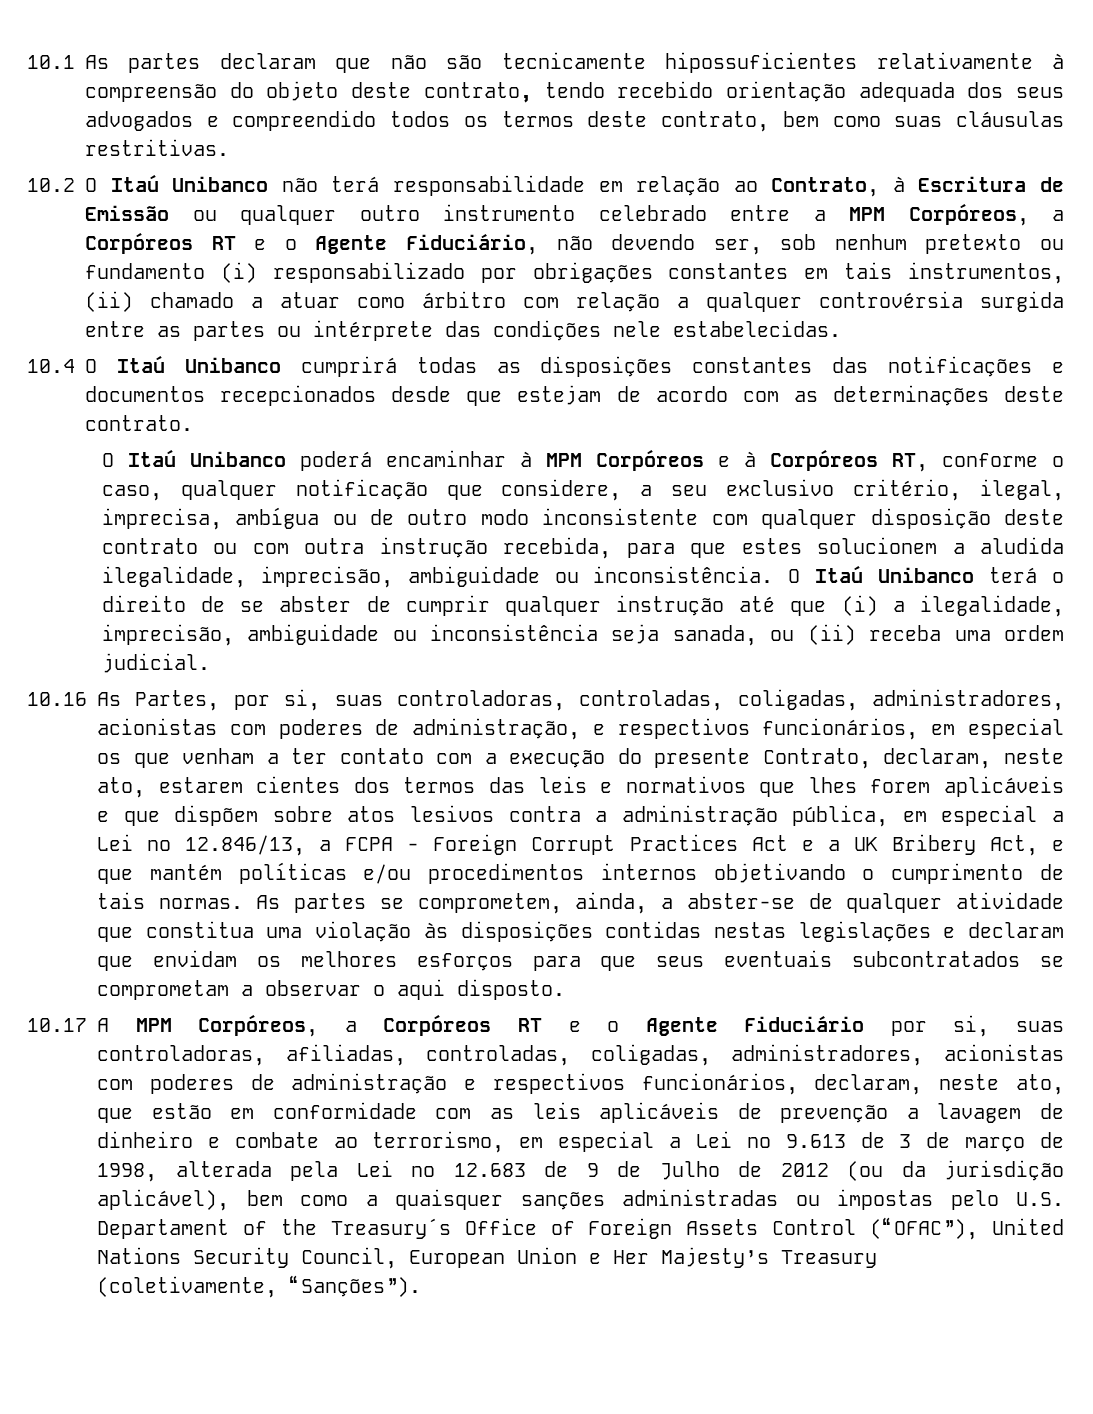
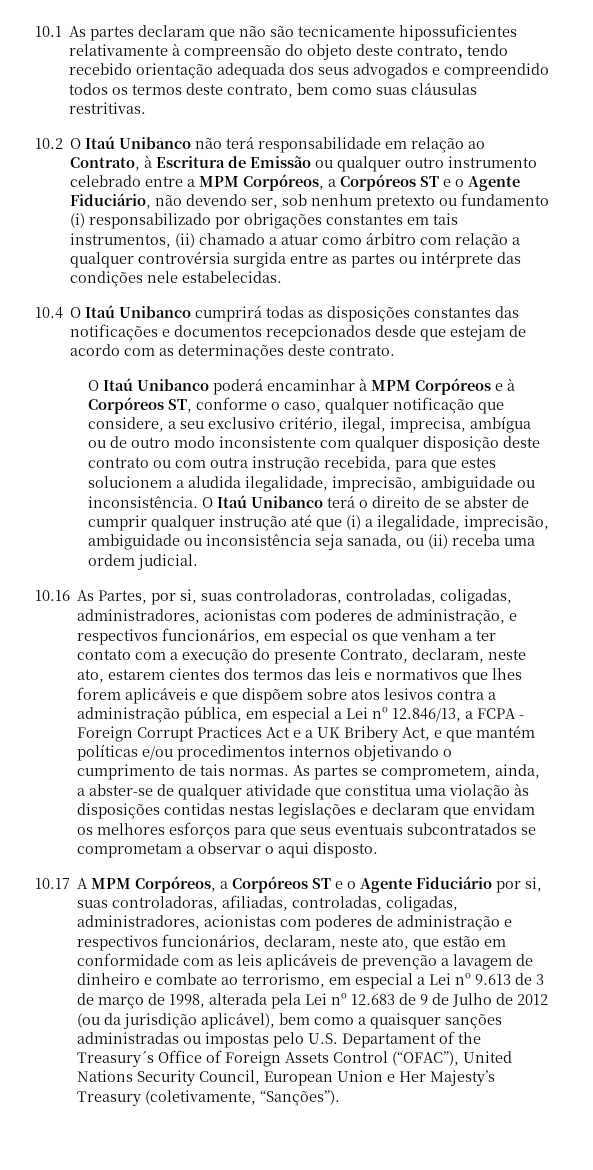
[211,236,236,250] RT -> [420,176,440,187] ST
[891,453,928,472] RT, -> [168,399,193,413] ST,
[517,1018,542,1032] RT -> [312,878,332,889] ST

